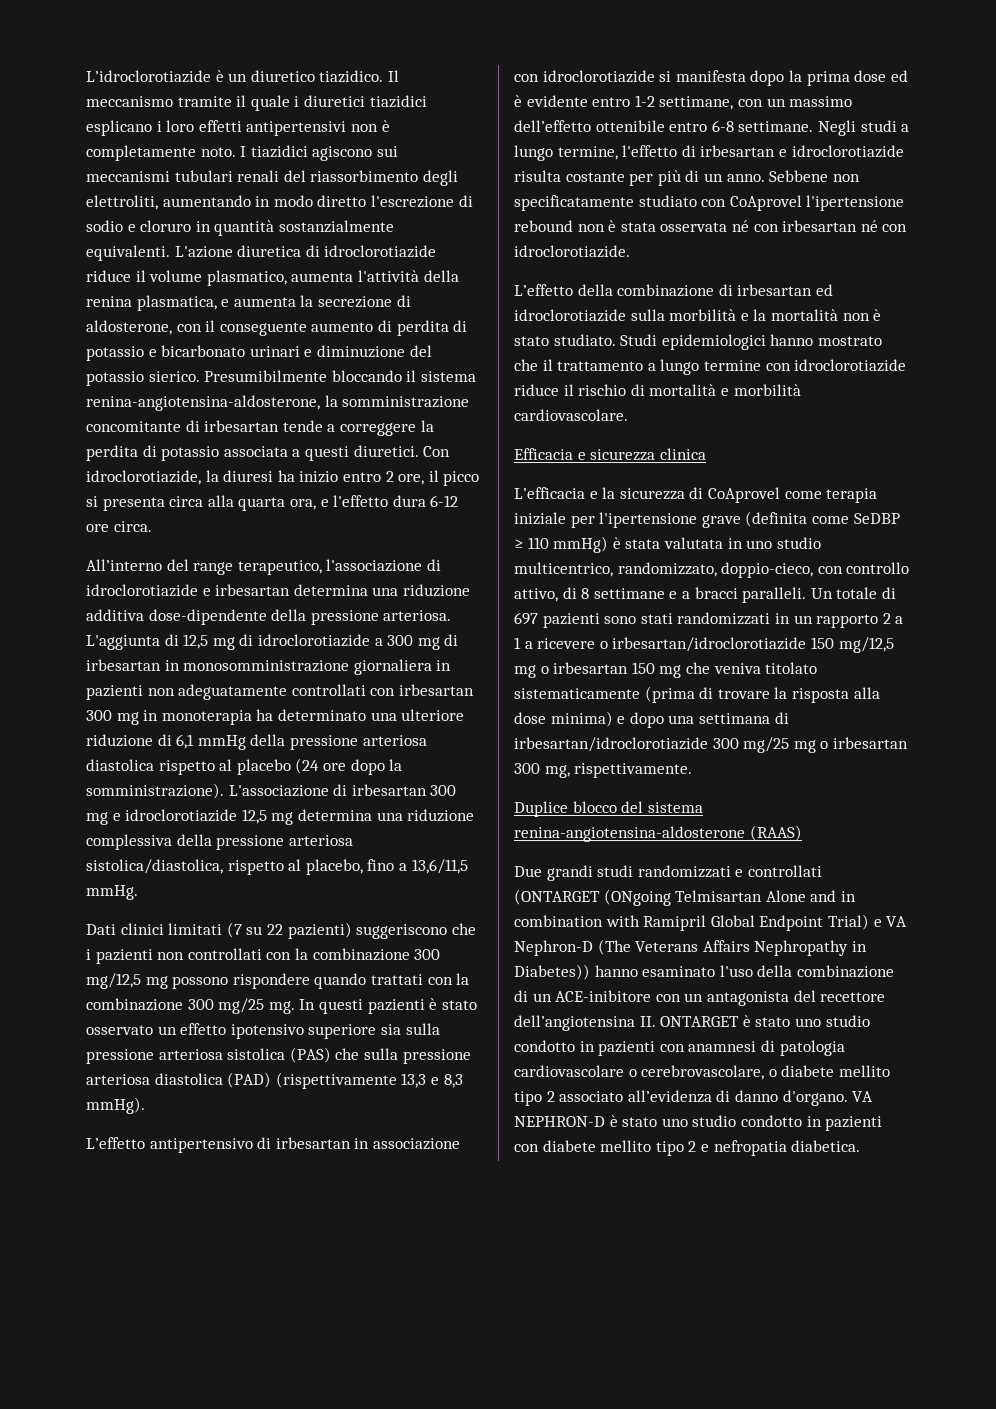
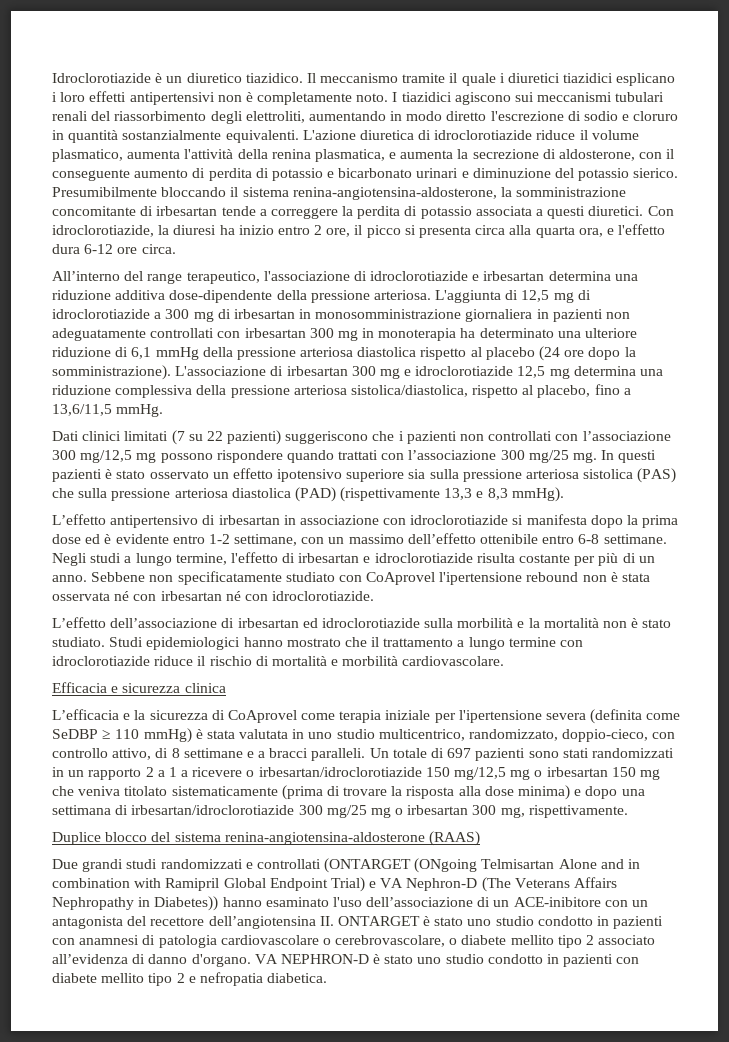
[86,70,211,83] L’idroclorotiazide -> [52,73,151,83] Idroclorotiazide
[294,948,410,961] la combinazione -> [582,431,671,441] l’associazione
[456,973,470,985] [86,998,183,1011] la combinazione -> [408,450,497,460] l’associazione
[577,284,715,297] della combinazione -> [110,618,218,628] dell’associazione
[701,515,741,528] grave -> [546,713,587,720] severa
[757,965,894,978] della combinazione -> [366,897,474,907] dell’associazione

